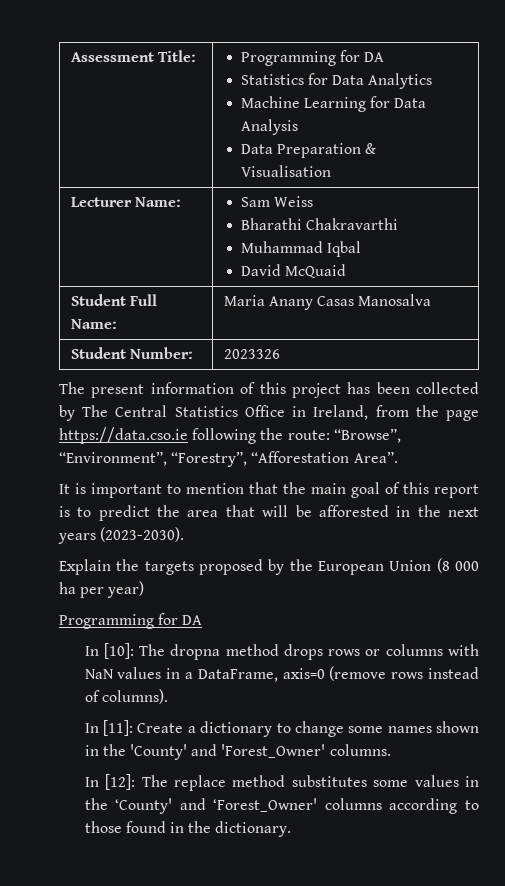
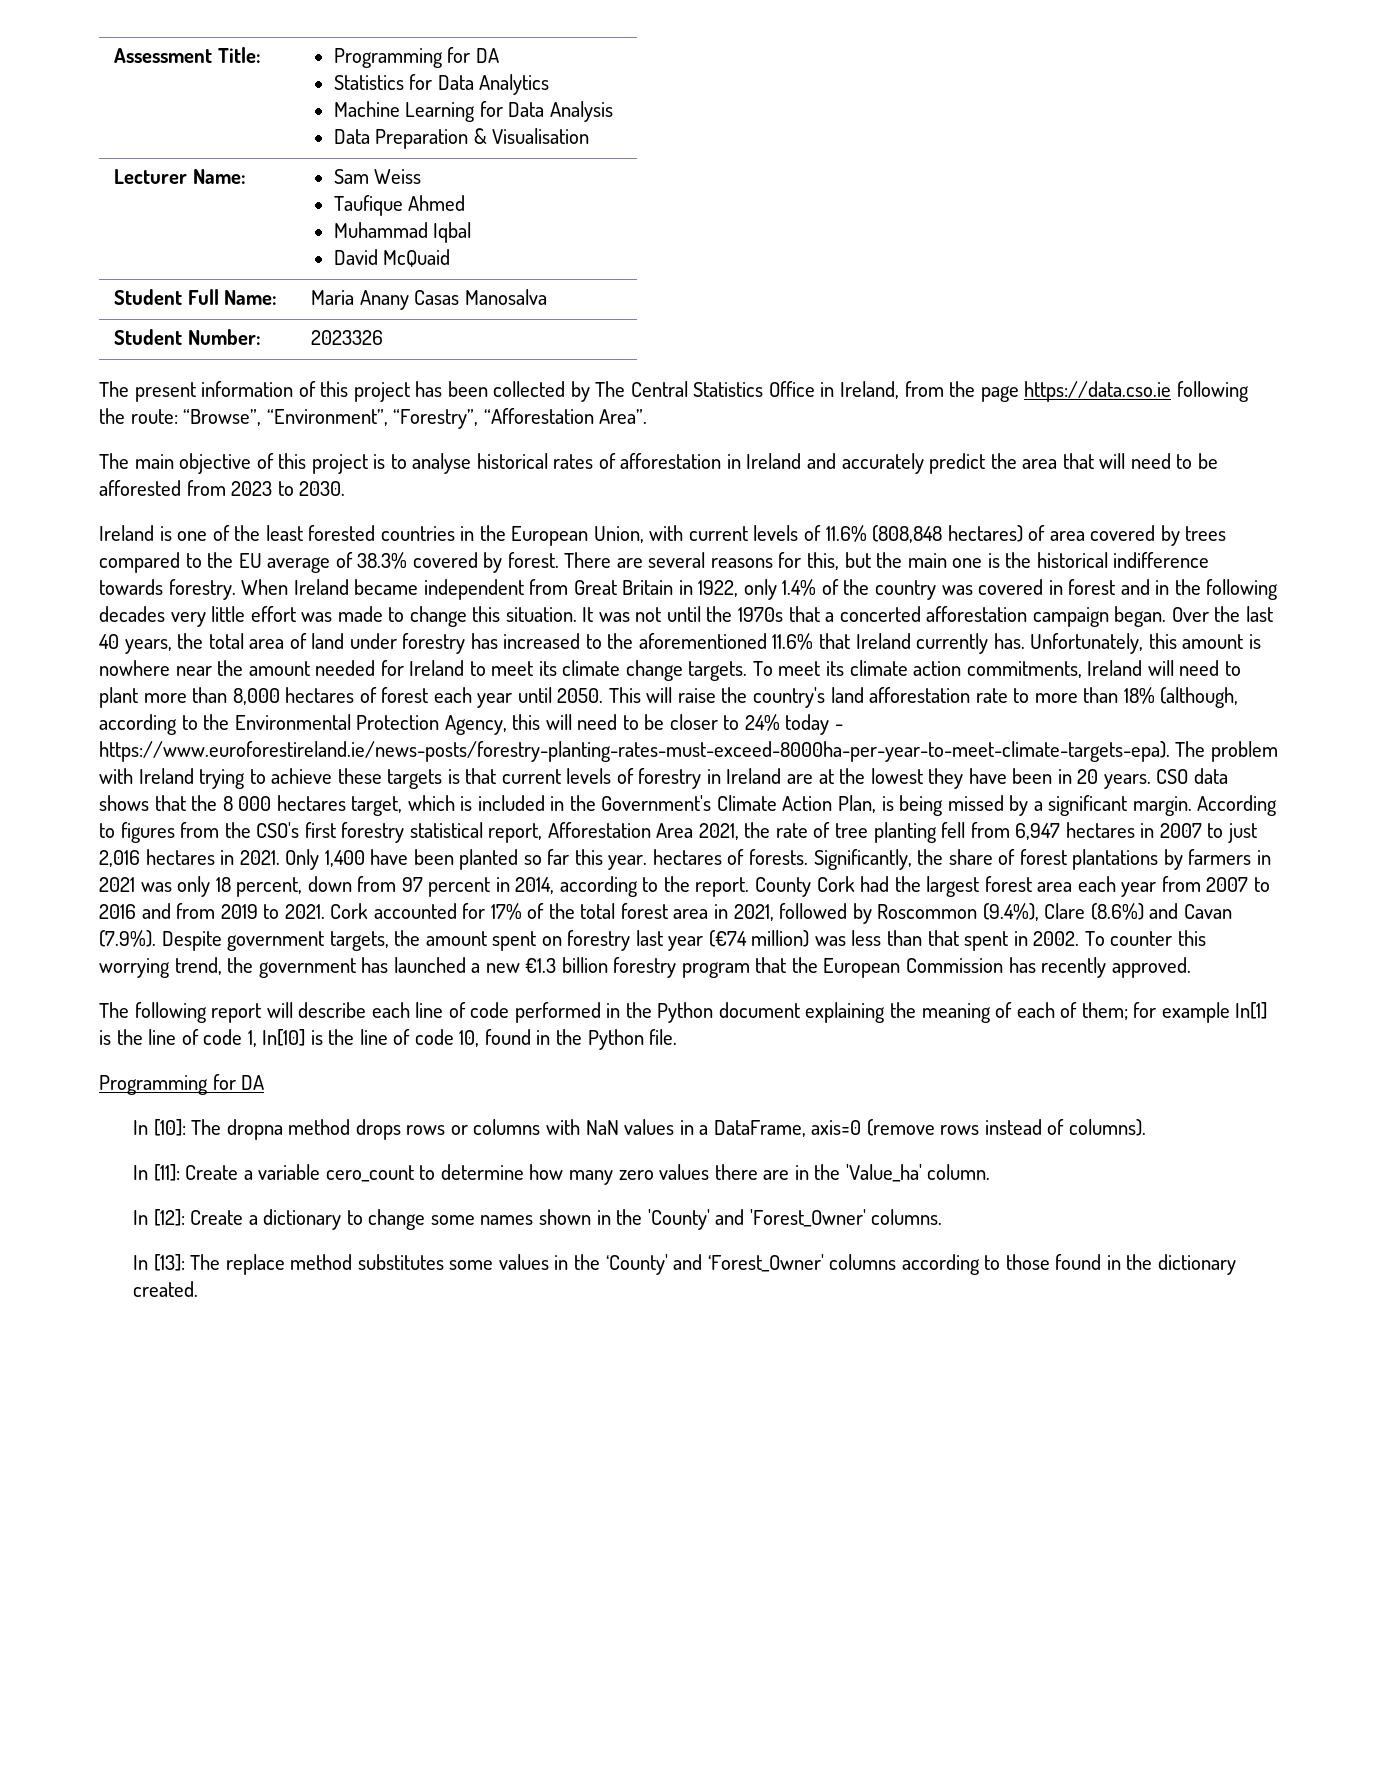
[240,218,399,230] Bharathi Chakravarthi -> [333,195,466,216] Taufique Ahmed
[59,482,479,498] It is important to mention that the main goal of this report -> [99,453,368,474] The main objective of this project
(92, 512) none -> [412,453,924,474] analyse historical rates of afforestation in Ireland and accurately
[295,505,480,517] [58,527,185,544] [59,558,479,575] [59,581,145,598] be afforested in the next years (2023-2030). // Explain the targets proposed by the European Union (8 000 ha per year) -> [1130,453,1218,469] [99,480,346,496] [99,525,1227,546] [99,552,1210,573] [99,579,1279,600] [99,606,1273,627] [99,633,1261,654] [99,660,1241,681] [99,687,1239,708] [99,714,844,735] [99,741,1278,762] [99,768,1228,789] [99,795,1278,816] [99,822,1257,843] [99,849,1271,870] [99,876,1270,897] [99,903,1232,924] [99,930,1206,951] [99,957,1191,978] [99,1002,1268,1023] [99,1029,678,1050] need to be afforested from 2023 to 2030. // Ireland is one of the least forested countries in the European Union, with current levels of 11.6% (808,848 hectares) of area covered by trees compared to the EU average of 38.3% covered by forest. There are several reasons for this, but the main one is the historical indifference towards forestry. When Ireland became independent from Great Britain in 1922, only 1.4% of the country was covered in forest and in the following decades very little effort was made to change this situation. It was not until the 1970s that a concerted afforestation campaign began. Over the last 40 years, the total area of land under forestry has increased to the aforementioned 11.6% that Ireland currently has. Unfortunately, this amount is nowhere near the amount needed for Ireland to meet its climate change targets. To meet its climate action commitments, Ireland will need to plant more than 8,000 hectares of forest each year until 2050. This will raise the country's land afforestation rate to more than 18% (although, according to the Environmental Protection Agency, this will need to be closer to 24% today - https://www.euroforestireland.ie/news-posts/forestry-planting-rates-must-exceed-8000ha-per-year-to-meet-climate-targets-epa). The problem with Ireland trying to achieve these targets is that current levels of forestry in Ireland are at the lowest they have been in 20 years. CSO data shows that the 8 000 hectares target, which is included in the Government's Climate Action Plan, is being missed by a significant margin. According to figures from the CSO's first forestry statistical report, Afforestation Area 2021, the rate of tree planting fell from 6,947 hectares in 2007 to just 2,016 hectares in 2021. Only 1,400 have been planted so far this year. hectares of forests. Significantly, the share of forest plantations by farmers in 2021 was only 18 percent, down from 97 percent in 2014, according to the report. County Cork had the largest forest area each year from 2007 to 2016 and from 2019 to 2021. Cork accounted for 17% of the total forest area in 2021, followed by Roscommon (9.4%), Clare (8.6%) and Cavan (7.9%). Despite government targets, the amount spent on forestry last year (€74 million) was less than that spent in 2002. To counter this worrying trend, the government has launched a new €1.3 billion forestry program that the European Commission has recently approved. // The following report will describe each line of code performed in the Python document explaining the meaning of each of them; for example In[1] is the line of code 1, In[10] is the line of code 10, found in the Python file.
(196, 729) none -> [258,1164,991,1185] [133,1209,258,1226] variable cero_count to determine how many zero values there are in the 'Value_ha' column. // In [12]: Create a
[105,774,136,790] [12]: -> [153,1254,185,1271] [13]:
[215,821,292,837] dictionary. -> [1157,1254,1236,1275] [133,1281,199,1297] dictionary created.

